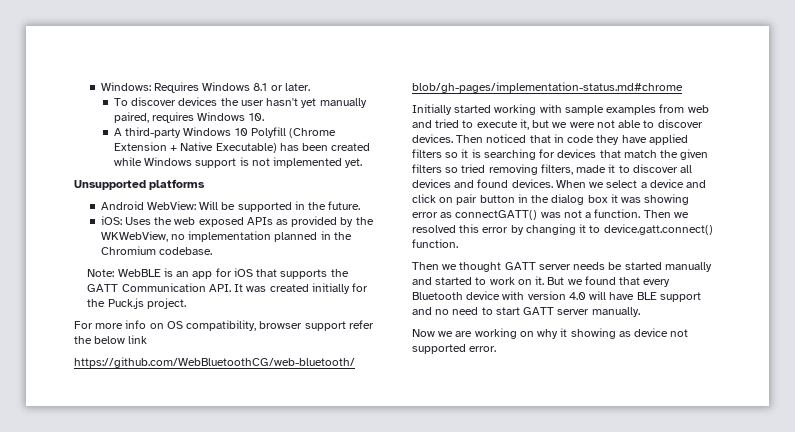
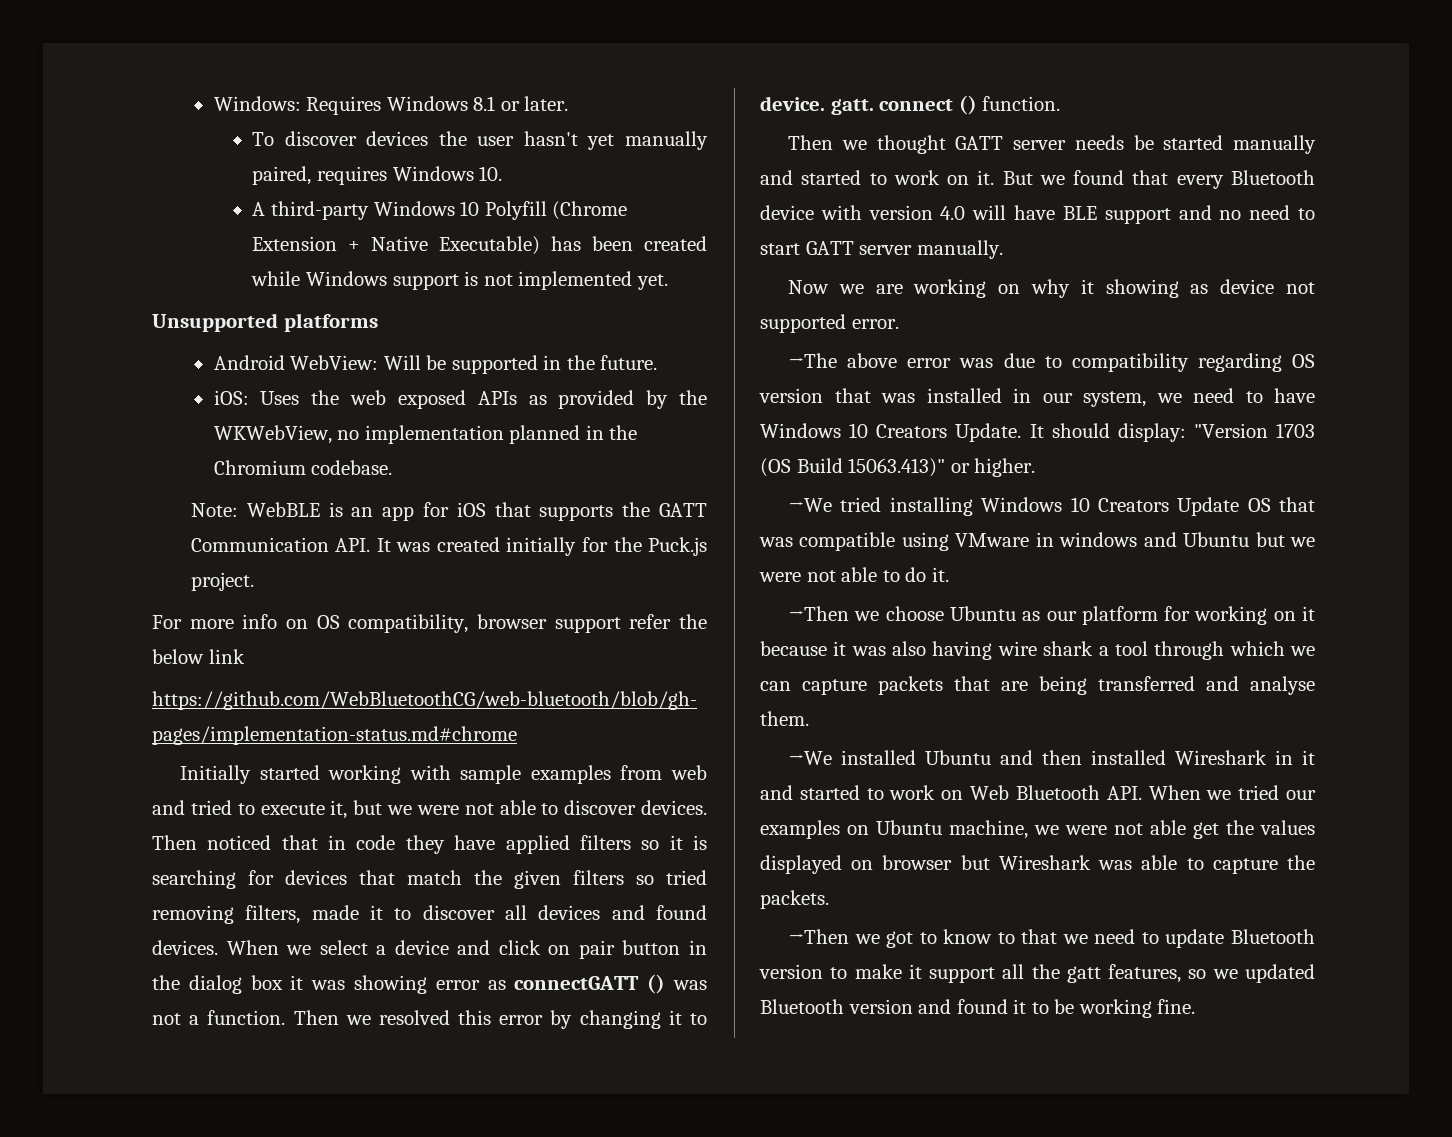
[455,210,538,220] connectGATT() -> [514,974,666,994] connectGATT ()
[603,224,713,235] device.gatt.connect() -> [760,95,977,115] device. gatt. connect ()
(497, 349) none -> [788,353,1315,372] [759,388,1315,407] [760,423,1315,442] [760,458,1036,477] [788,497,1315,516] [759,532,1315,551] [759,567,949,582] [788,606,1315,625] [760,641,1315,660] [760,676,1315,695] [760,711,809,726] [788,750,1315,765] [760,785,1316,800] [760,820,1315,839] [760,855,1315,874] [760,890,829,909] [788,929,1315,948] [759,964,1315,983] [760,999,1196,1018] // →The above error was due to compatibility regarding OS version that was installed in our system, we need to have Windows 10 Creators Update. It should display: "Version 1703 (OS Build 15063.413)" or higher. // →We tried installing Windows 10 Creators Update OS that was compatible using VMware in windows and Ubuntu but we were not able to do it. // →Then we choose Ubuntu as our platform for working on it because it was also having wire shark a tool through which we can capture packets that are being transferred and analyse them. // →We installed Ubuntu and then installed Wireshark in it and started to work on Web Bluetooth API. When we tried our examples on Ubuntu machine, we were not able get the values displayed on browser but Wireshark was able to capture the packets. // →Then we got to know to that we need to update Bluetooth version to make it support all the gatt features, so we updated Bluetooth version and found it to be working fine.

